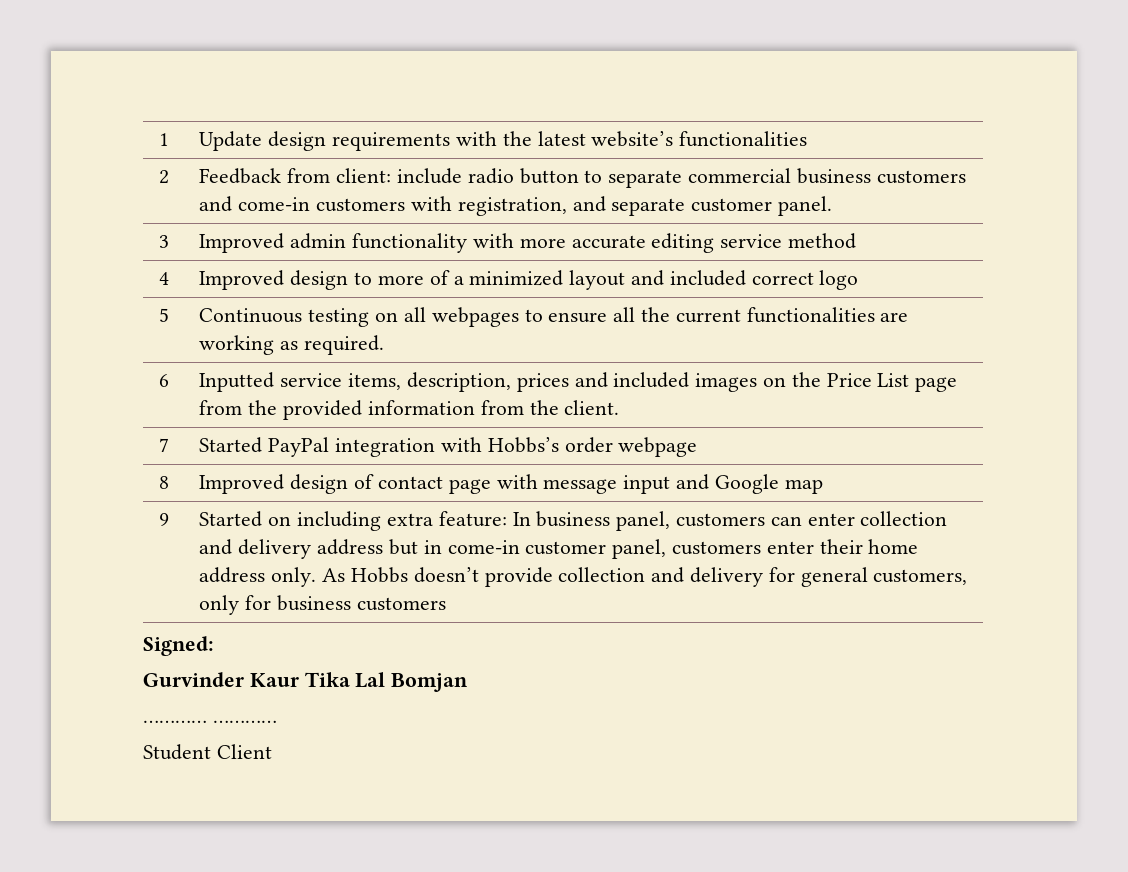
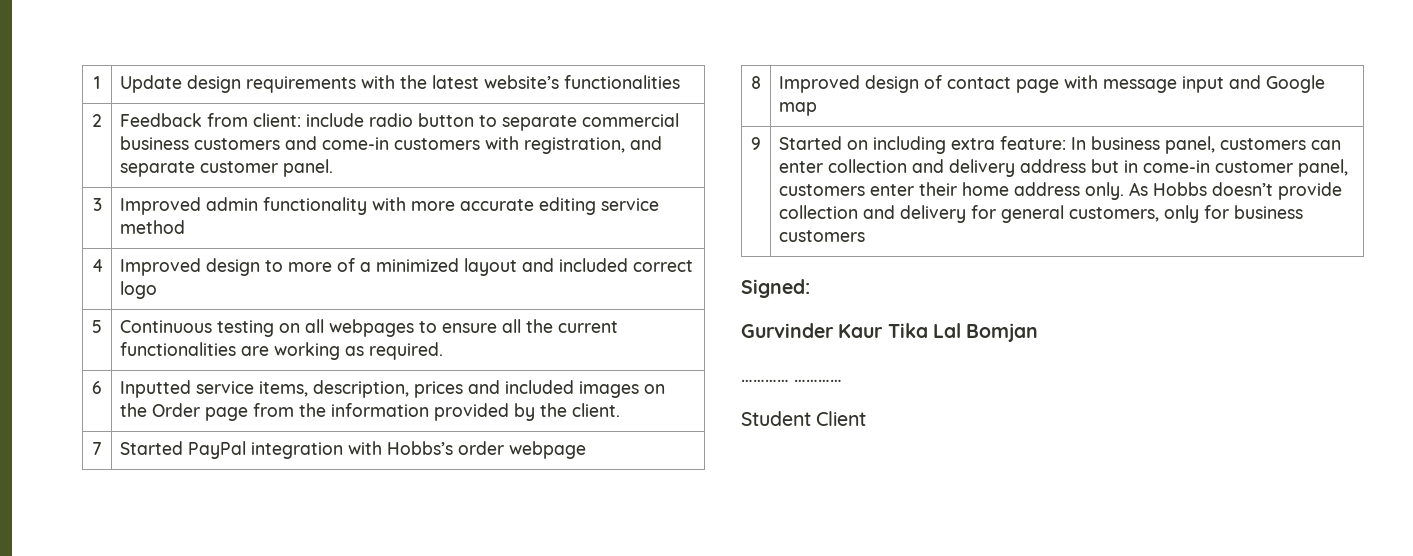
[826,373,910,387] Price List -> [151,403,200,417] Order
[283,400,524,420] provided information from -> [330,403,535,421] information provided by

